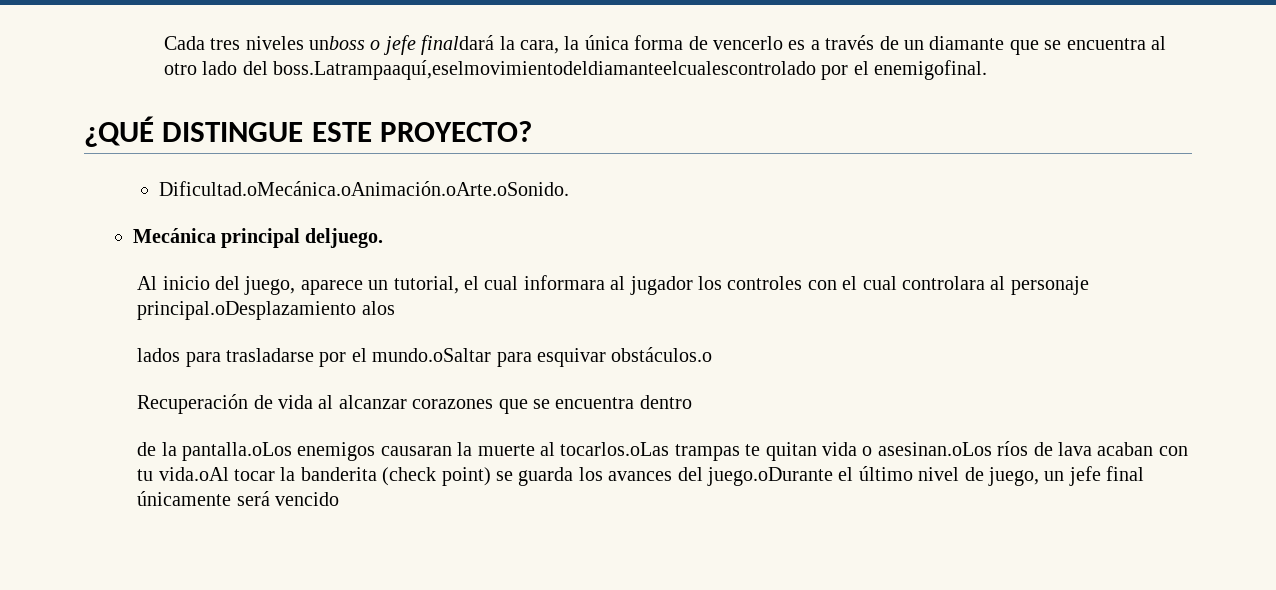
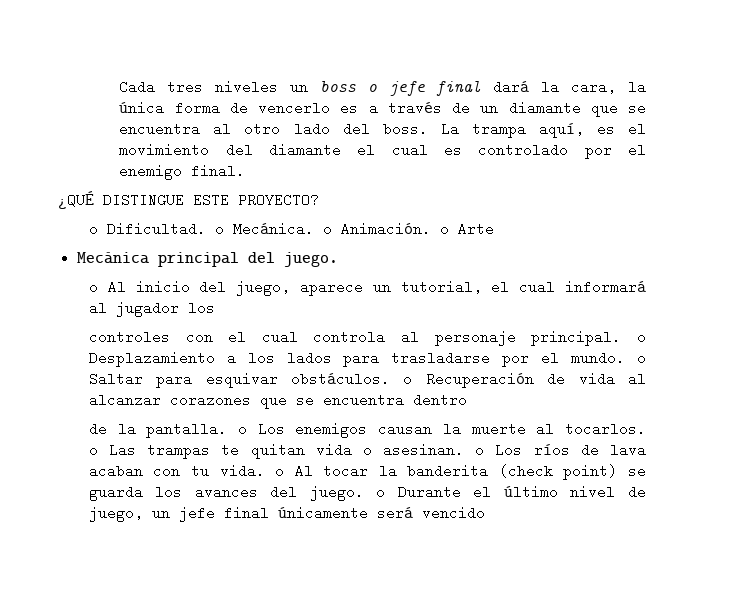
[309,35,495,55] unboss o jefe finaldará -> [289,80,530,96] un boss o jefe final dará
[273,60,988,80] [84,116,533,147] [159,181,570,196] boss.Latrampaaquí,eselmovimientodeldiamanteelcualescontrolado por el enemigofinal. // ¿QUÉ DISTINGUE ESTE PROYECTO? // Dificultad.oMecánica.oAnimación.oArte.oSonido. -> [382,122,647,138] [119,143,646,159] [119,164,246,180] [58,191,320,209] [88,222,494,236] boss. La trampa aquí, es el movimiento del diamante el cual es controlado por el enemigo final. // ¿QUÉ DISTINGUE ESTE PROYECTO? // o Dificultad. o Mecánica. o Animación. o Arte
[305,228,384,248] deljuego. // -> [248,252,339,267] [88,285,98,292] del juego. // o
[523,275,605,290] informara -> [564,280,646,294] informará
(723, 283) none -> (215, 308) //
[902,276,986,290] controlara -> [313,330,386,344] controla
[137,301,395,320] principal.oDesplazamiento alos // -> [531,330,647,346] [88,351,275,367] principal. o Desplazamiento a los
[372,347,713,367] mundo.oSaltar para esquivar obstáculos.o // -> [571,351,646,365] [88,372,413,388] mundo. o Saltar para esquivar obstáculos. o
[182,442,670,461] pantalla.oLos enemigos causaran la muerte al tocarlos.oLas -> [146,422,646,438] [88,443,137,457] pantalla. o Los enemigos causan la muerte al tocarlos. o Las
[877,442,992,456] asesinan.oLos -> [383,443,523,457] asesinan. o Los
[158,467,229,481] vida.oAl -> [219,464,313,478] vida. o Al
[707,467,834,486] juego.oDurante -> [309,485,461,501] juego. o Durante

